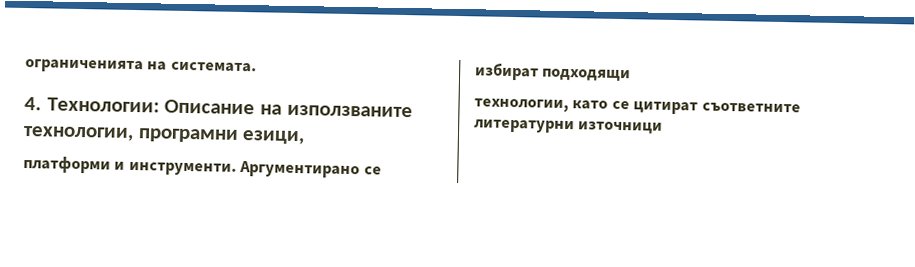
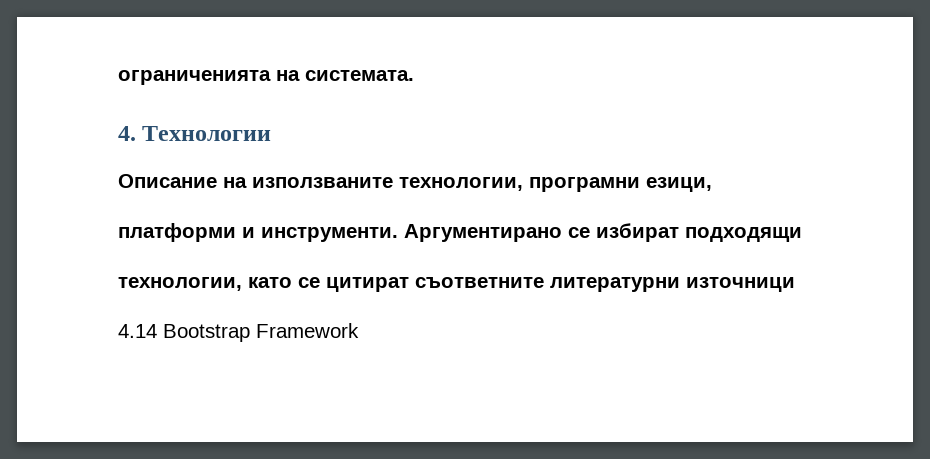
[46,97,160,113] Технологии: -> [142,126,272,141] Технологии //
(664, 127) none -> [118,323,359,342] // 4.14 Bootstrap Framework

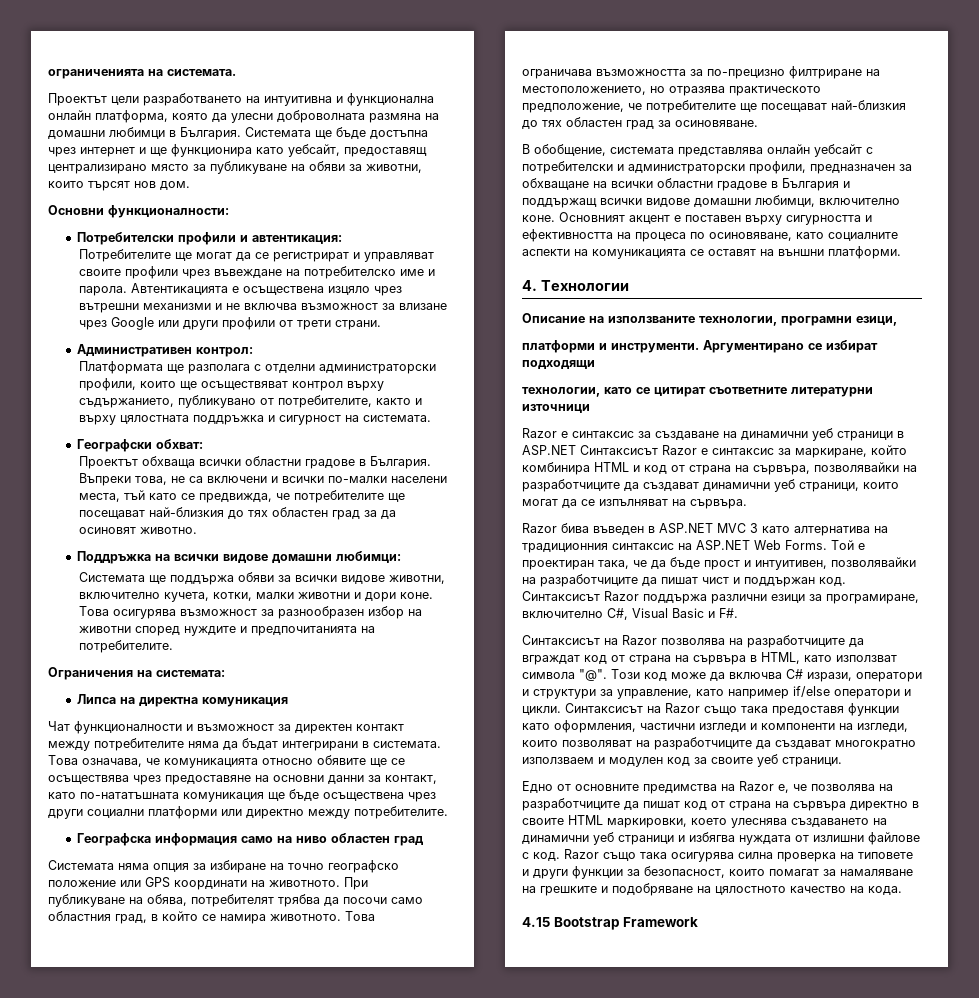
(414, 75) none -> [48,93,434,106] [48,110,439,123] [48,127,428,140] [48,144,427,157] [48,161,422,174] [48,181,190,191] [48,205,229,218] [77,232,343,245] [79,249,435,262] [79,266,436,279] [79,283,403,296] [79,303,448,313] [79,317,382,330] [77,344,254,357] [79,361,437,374] [79,378,385,391] [79,395,423,408] [79,415,432,425] [77,439,204,452] [79,456,432,469] [79,473,448,486] [79,490,406,503] [79,507,397,520] [79,527,198,534] [77,551,402,564] [79,572,446,585] [79,592,434,602] [79,606,423,619] [79,626,376,636] [79,640,174,653] [48,667,225,680] [77,694,289,707] [48,721,404,734] [48,738,441,751] [48,755,405,768] [48,775,437,785] [48,789,436,802] [48,806,448,819] [77,833,424,846] [48,860,399,873] [48,877,368,890] [48,894,423,907] [48,911,375,924] [522,66,880,79] [522,86,821,96] [522,100,906,113] [522,117,758,130] [522,144,873,157] [522,161,912,174] [522,178,850,191] [522,195,900,208] [522,212,872,225] [522,229,898,242] [522,246,901,259] // Проектът цели разработването на интуитивна и функционална онлайн платформа, която да улесни доброволната размяна на домашни любимци в България. Системата ще бъде достъпна чрез интернет и ще функционира като уебсайт, предоставящ централизирано място за публикуване на обяви за животни, които търсят нов дом. // Основни функционалности: // Потребителски профили и автентикация: // Потребителите ще могат да се регистрират и управляват своите профили чрез въвеждане на потребителско име и парола. Автентикацията е осъществена изцяло чрез вътрешни механизми и не включва възможност за влизане чрез Google или други профили от трети страни. // Административен контрол: // Платформата ще разполага с отделни администраторски профили, които ще осъществяват контрол върху съдържанието, публикувано от потребителите, както и върху цялостната поддръжка и сигурност на системата. // Географски обхват: // Проектът обхваща всички областни градове в България. Въпреки това, не са включени и всички по-малки населени места, тъй като се предвижда, че потребителите ще посещават най-близкия до тях областен град за да осиновят животно. // Поддръжка на всички видове домашни любимци: // Системата ще поддържа обяви за всички видове животни, включително кучета, котки, малки животни и дори коне. Това осигурява възможност за разнообразен избор на животни според нуждите и предпочитанията на потребителите. // Ограничения на системата: // Липса на директна комуникация // Чат функционалности и възможност за директен контакт между потребителите няма да бъдат интегрирани в системата. Това означава, че комуникацията относно обявите ще се осъществява чрез предоставяне на основни данни за контакт, като по-нататъшната комуникация ще бъде осъществена чрез други социални платформи или директно между потребителите. // Географска информация само на ниво областен град // Системата няма опция за избиране на точно географско положение или GPS координати на животното. При публикуване на обява, потребителят трябва да посочи само областния град, в който се намира животното. Това ограничава възможността за по-прецизно филтриране на местоположението, но отразява практическото предположение, че потребителите ще посещават най-близкия до тях областен град за осиновяване. // В обобщение, системата представлява онлайн уебсайт с потребителски и администраторски профили, предназначен за обхващане на всички областни градове в България и поддържащ всички видове домашни любимци, включително коне. Основният акцент е поставен върху сигурността и ефективността на процеса по осиновяване, като социалните аспекти на комуникацията се оставят на външни платформи.
[118,324,157,338] 4.14 -> [522,428,904,441] [522,445,907,458] [522,462,917,475] [522,479,899,492] [522,499,747,509] [522,523,888,536] [522,540,865,553] [522,557,916,570] [522,574,846,587] [522,591,919,604] [522,608,738,620] [522,635,864,648] [522,652,897,665] [522,669,922,682] [522,686,911,699] [522,703,899,716] [522,720,908,733] [522,737,916,750] [522,754,842,767] [522,781,893,794] [522,798,919,811] [522,815,887,828] [522,832,920,845] [522,849,913,862] [522,866,913,879] [522,883,902,896] [522,917,550,927] Razor е синтаксис за създаване на динамични уеб страници в ASP.NET Синтаксисът Razor е синтаксис за маркиране, който комбинира HTML и код от страна на сървъра, позволявайки на разработчиците да създават динамични уеб страници, които могат да се изпълняват на сървъра. // Razor бива въведен в ASP.NET MVC 3 като алтернатива на традиционния синтаксис на ASP.NET Web Forms. Той е проектиран така, че да бъде прост и интуитивен, позволявайки на разработчиците да пишат чист и поддържан код. Синтаксисът Razor поддържа различни езици за програмиране, включително C#, Visual Basic и F#. // Синтаксисът на Razor позволява на разработчиците да вграждат код от страна на сървъра в HTML, като използват символа "@". Този код може да включва C# изрази, оператори и структури за управление, като например if/else оператори и цикли. Синтаксисът на Razor също така предоставя функции като оформления, частични изгледи и компоненти на изгледи, които позволяват на разработчиците да създават многократно използваем и модулен код за своите уеб страници. // Едно от основните предимства на Razor е, че позволява на разработчиците да пишат код от страна на сървъра директно в своите HTML маркировки, което улеснява създаването на динамични уеб страници и избягва нуждата от излишни файлове с код. Razor също така осигурява силна проверка на типовете и други функции за безопасност, които помагат за намаляване на грешките и подобряване на цялостното качество на кода. // 4.15

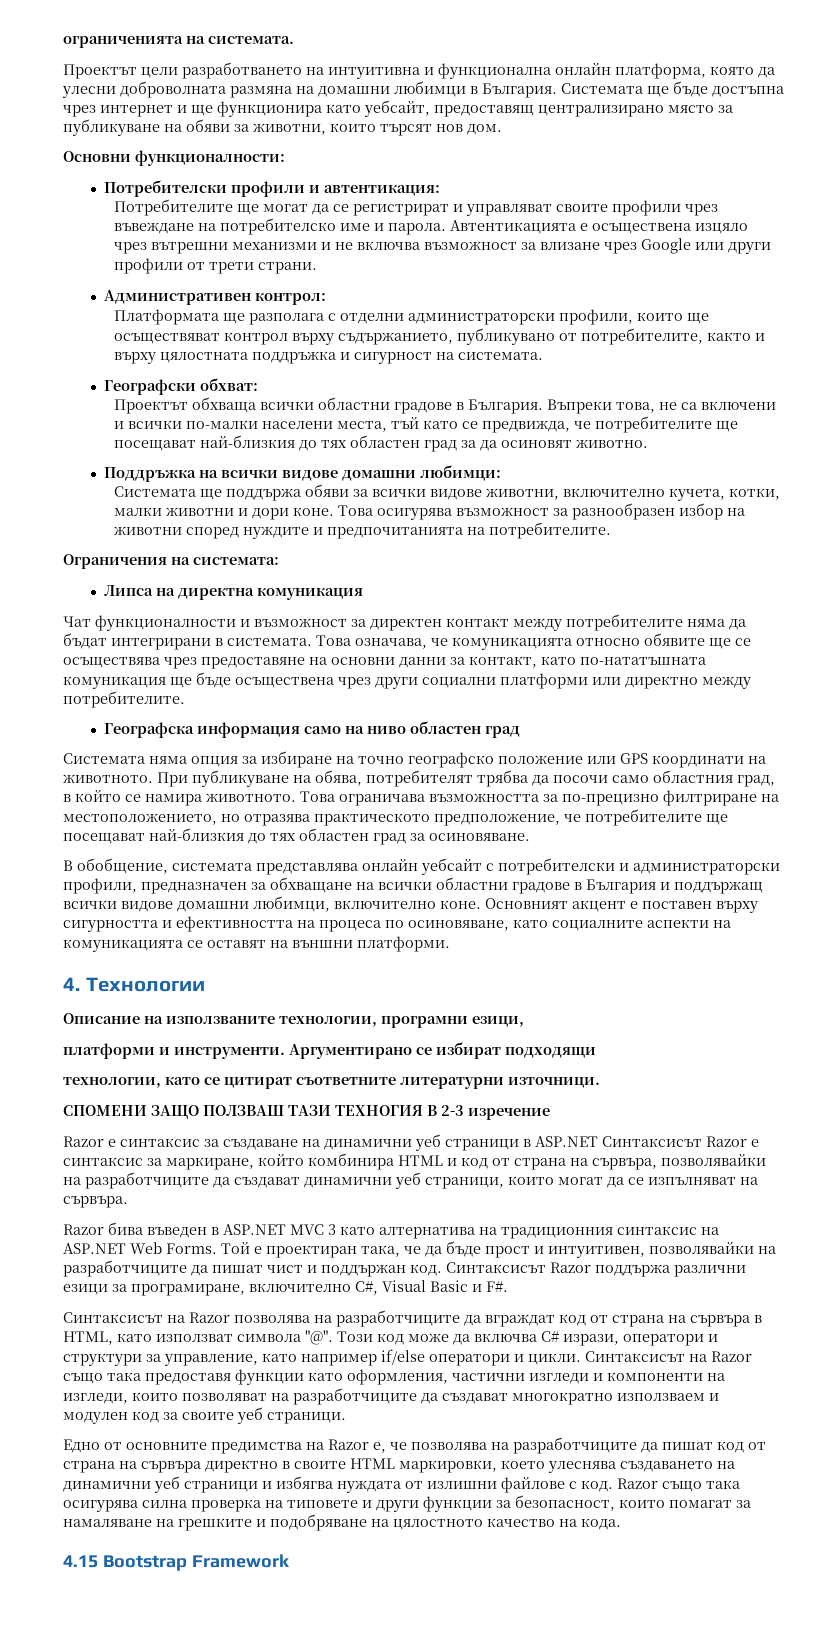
[522,404,590,413] източници -> [508,1077,600,1088] [63,1105,550,1120] източници. // СПОМЕНИ ЗАЩО ПОЛЗВАШ ТАЗИ ТЕХНОГИЯ В 2-3 изречение

